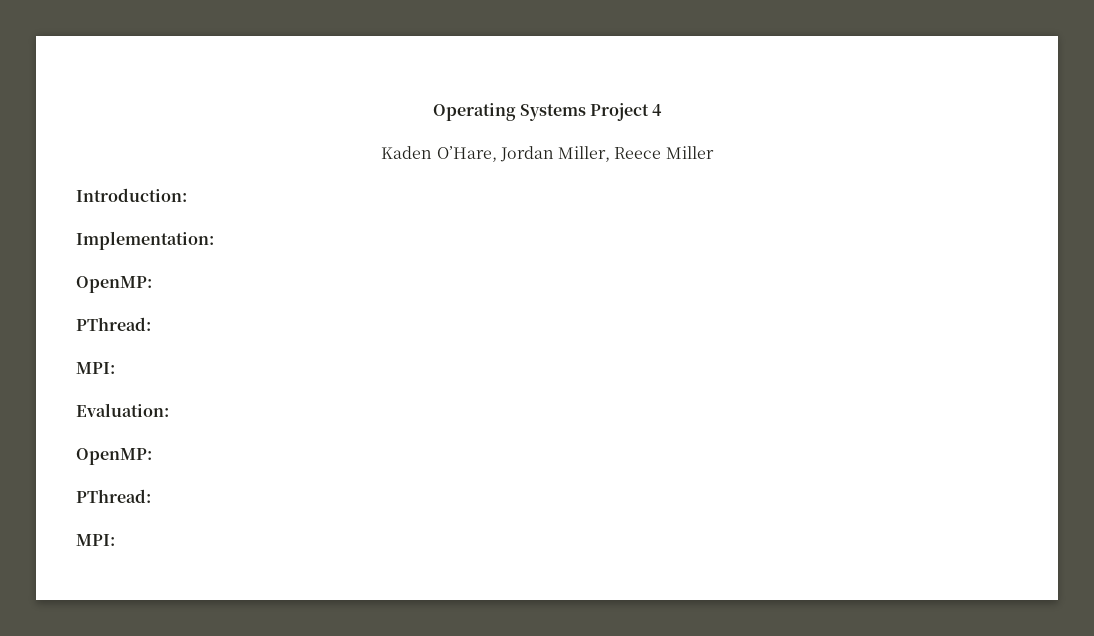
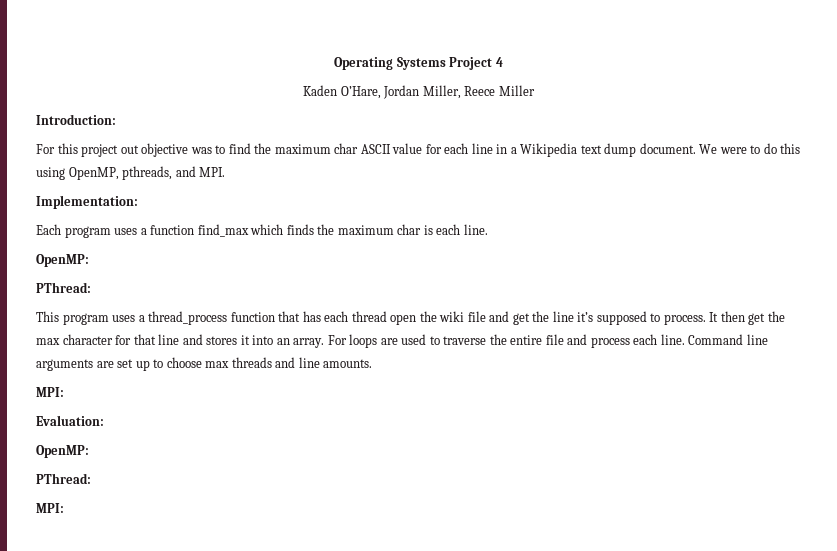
[76,231,214,250] [76,276,152,293] [76,317,151,331] Implementation: // OpenMP: // PThread: -> [36,143,801,157] [36,166,226,180] [36,195,138,209] [36,224,488,238] [36,254,89,267] [36,282,91,293] [36,311,785,325] [36,334,768,348] [36,357,373,371] For this project out objective was to find the maximum char ASCII value for each line in a Wikipedia text dump document. We were to do this using OpenMP, pthreads, and MPI. // Implementation: // Each program uses a function find_max which finds the maximum char is each line. // OpenMP: // PThread: // This program uses a thread_process function that has each thread open the wiki file and get the line it’s supposed to process. It then get the max character for that line and stores it into an array. For loops are used to traverse the entire file and process each line. Command line arguments are set up to choose max threads and line amounts.

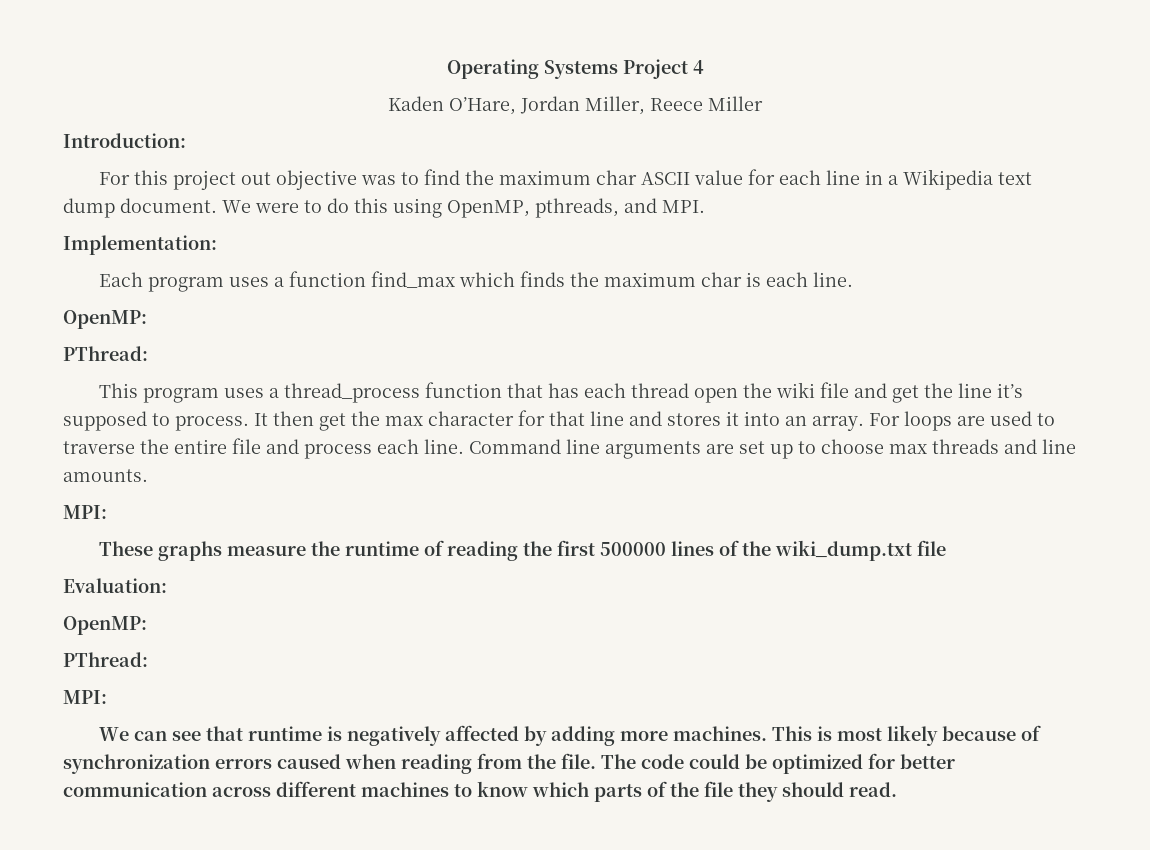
[36,415,104,426] [36,445,89,458] [36,473,91,484] [36,503,64,513] Evaluation: // OpenMP: // PThread: // MPI: -> [98,540,946,561] [63,578,167,593] [63,616,147,635] [63,652,148,667] [63,690,107,704] [98,725,1041,746] [63,753,955,774] [63,781,897,802] These graphs measure the runtime of reading the first 500000 lines of the wiki_dump.txt file // Evaluation: // OpenMP: // PThread: // MPI: // We can see that runtime is negatively affected by adding more machines. This is most likely because of synchronization errors caused when reading from the file. The code could be optimized for better communication across different machines to know which parts of the file they should read.

